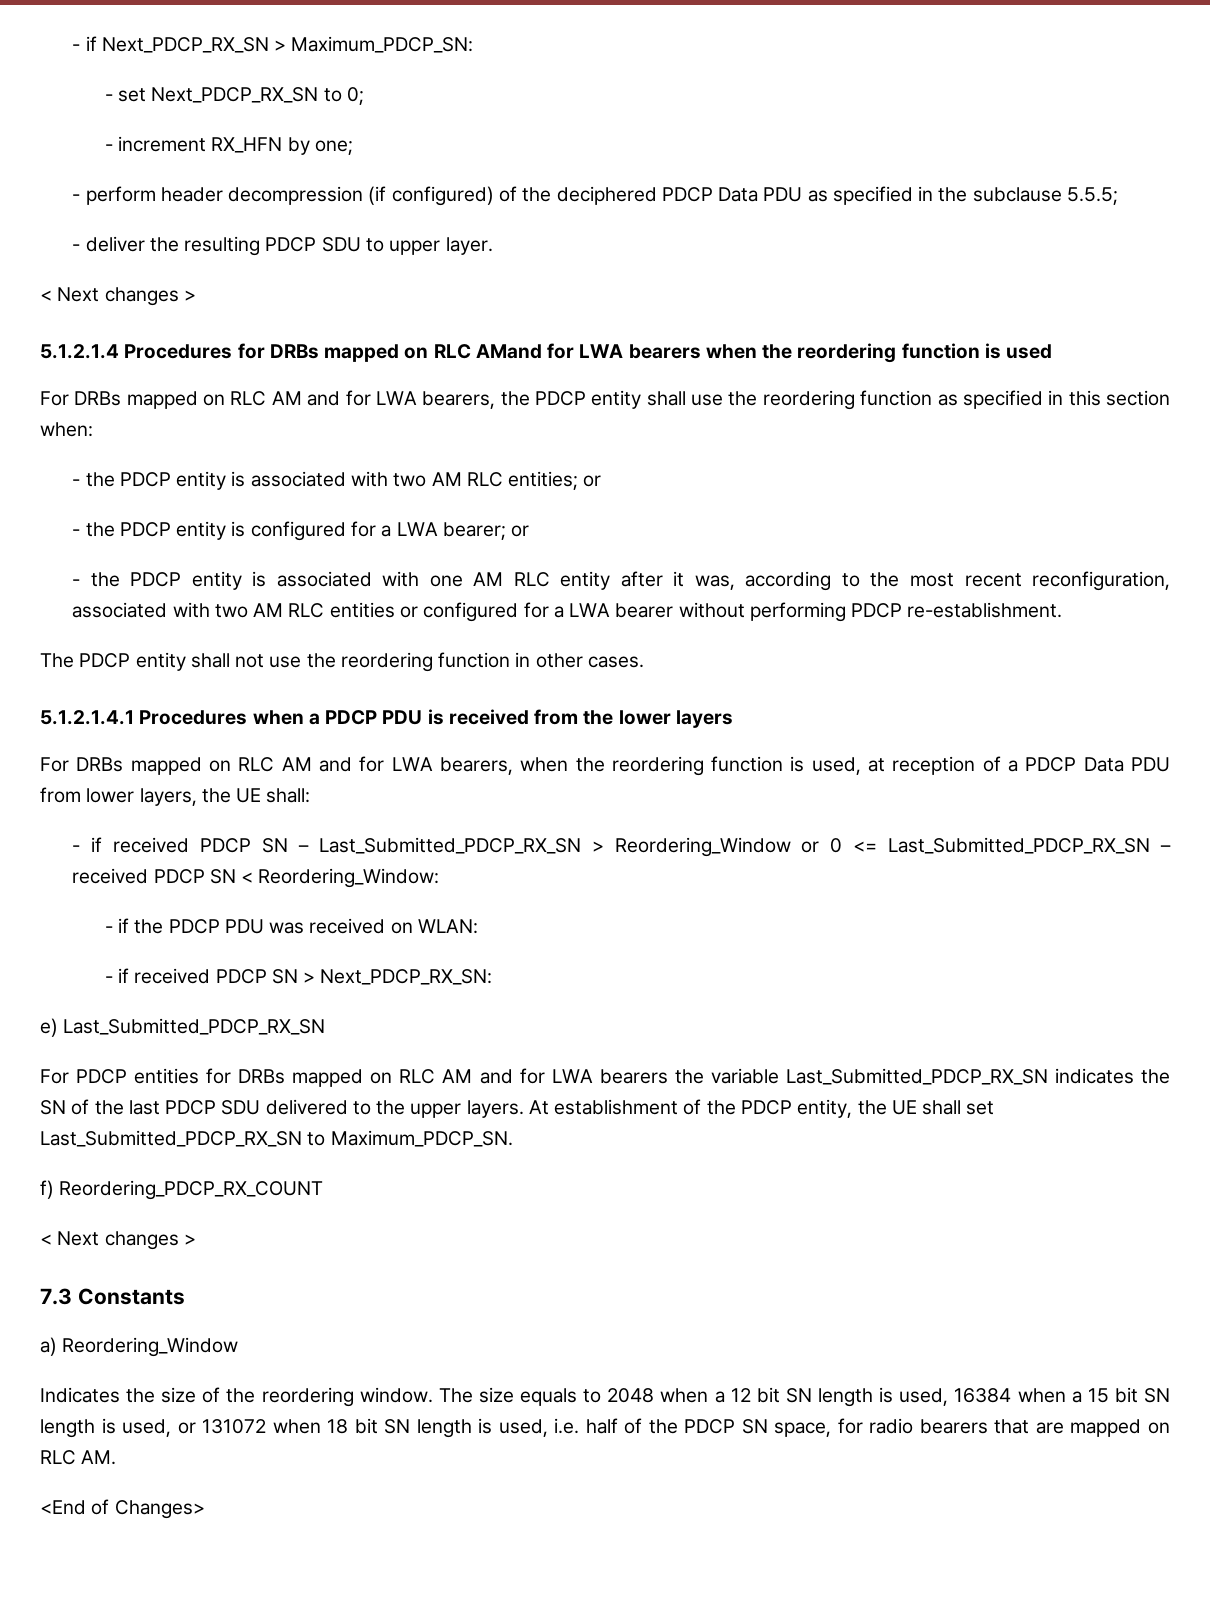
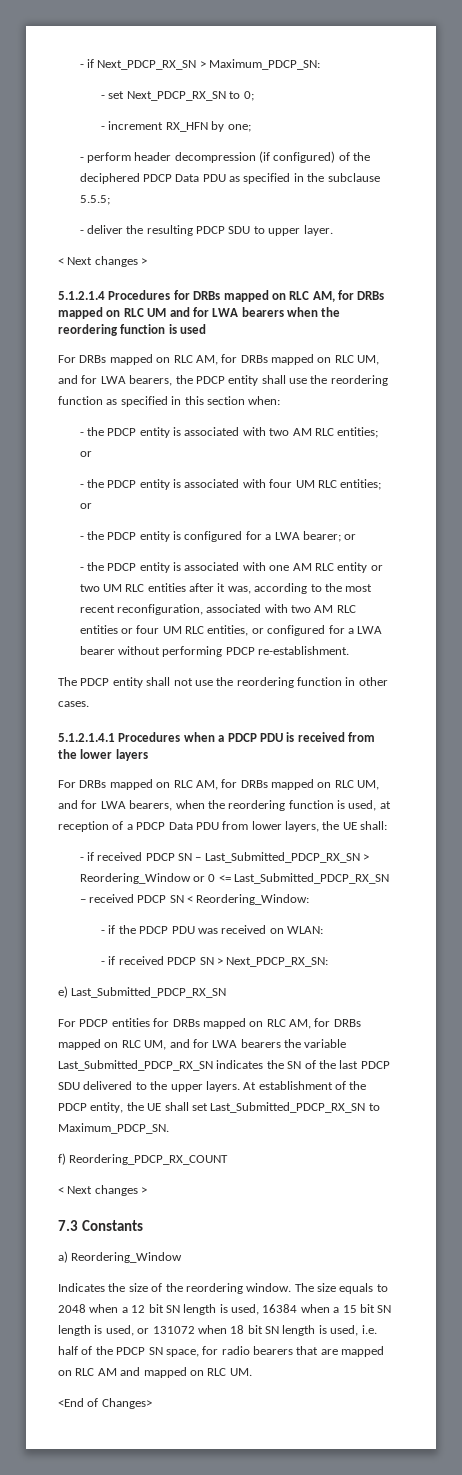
[475,344,542,359] AMand -> [312,290,385,302] [58,307,190,319] AM, for DRBs mapped on RLC UM and
[271,391,302,405] AM -> [195,354,380,365] AM, for DRBs mapped on RLC UM,
(602, 481) none -> [79,479,382,490] [79,503,92,509] // - the PDCP entity is associated with four UM RLC entities; or
(611, 580) none -> [370,565,383,571] [79,583,186,592] or two UM RLC entities
(418, 612) none -> [136,625,264,636] four UM RLC entities, or
[281,757,312,771] AM -> [195,779,380,790] AM, for DRBs mapped on RLC UM,
[442,1069,473,1083] AM -> [289,1018,361,1029] [58,1039,167,1050] AM, for DRBs mapped on RLC UM,
[81,1450,117,1465] AM. -> [97,1367,252,1378] AM and mapped on RLC UM.

